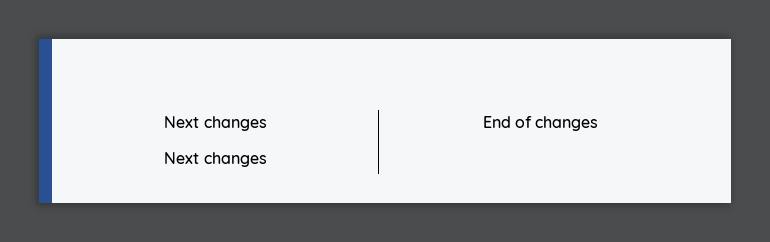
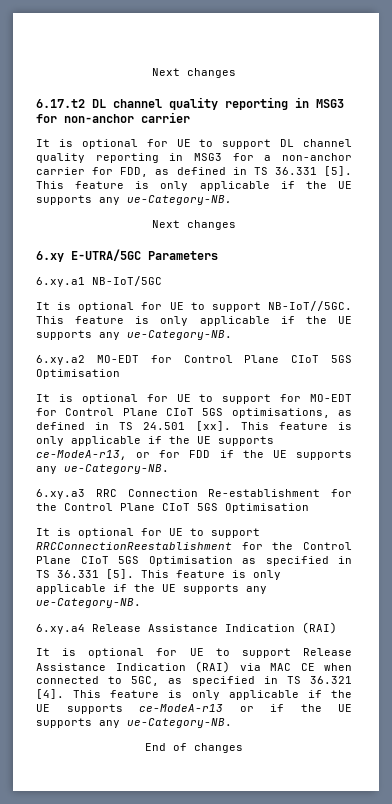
[164,116,267,131] [164,152,267,167] Next changes // Next changes -> [152,68,236,78] [36,97,344,110] [36,112,190,123] [36,139,352,149] [36,153,352,163] [36,166,352,177] [36,181,352,191] [36,195,232,205] [152,220,236,230] [36,249,218,262] [36,276,162,287] [36,301,352,312] [36,316,352,326] [36,330,232,340] [36,355,352,365] [36,369,120,379] [36,394,352,404] [36,408,352,418] [36,421,352,431] [36,436,274,446] [36,450,352,460] [36,464,169,474] [36,489,352,499] [36,503,309,513] [36,528,260,538] [36,542,352,550] [36,556,352,566] [36,569,281,580] [36,584,267,594] [36,598,141,608] [36,622,337,634] [36,648,352,658] [36,661,352,673] [36,676,352,686] [36,689,352,700] [36,704,352,714] [36,718,232,728] Next changes // 6.17.t2 DL channel quality reporting in MSG3 for non-anchor carrier // It is optional for UE to support DL channel quality reporting in MSG3 for a non-anchor carrier for FDD, as defined in TS 36.331 [5]. This feature is only applicable if the UE supports any ue-Category-NB. // Next changes // 6.xy E-UTRA/5GC Parameters // 6.xy.a1 NB-IoT/5GC // It is optional for UE to support NB-IoT//5GC. This feature is only applicable if the UE supports any ue-Category-NB. // 6.xy.a2 MO-EDT for Control Plane CIoT 5GS Optimisation // It is optional for UE to support for MO-EDT for Control Plane CIoT 5GS optimisations, as defined in TS 24.501 [xx]. This feature is only applicable if the UE supports ce-ModeA-r13, or for FDD if the UE supports any ue-Category-NB. // 6.xy.a3 RRC Connection Re-establishment for the Control Plane CIoT 5GS Optimisation // It is optional for UE to support RRCConnectionReestablishment for the Control Plane CIoT 5GS Optimisation as specified in TS 36.331 [5]. This feature is only applicable if the UE supports any ue-Category-NB. // 6.xy.a4 Release Assistance Indication (RAI) // It is optional for UE to support Release Assistance Indication (RAI) via MAC CE when connected to 5GC, as specified in TS 36.321 [4]. This feature is only applicable if the UE supports ce-ModeA-r13 or if the UE supports any ue-Category-NB.

